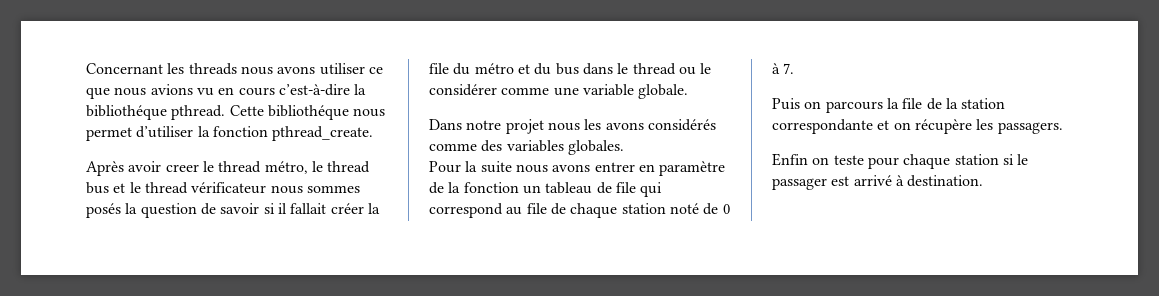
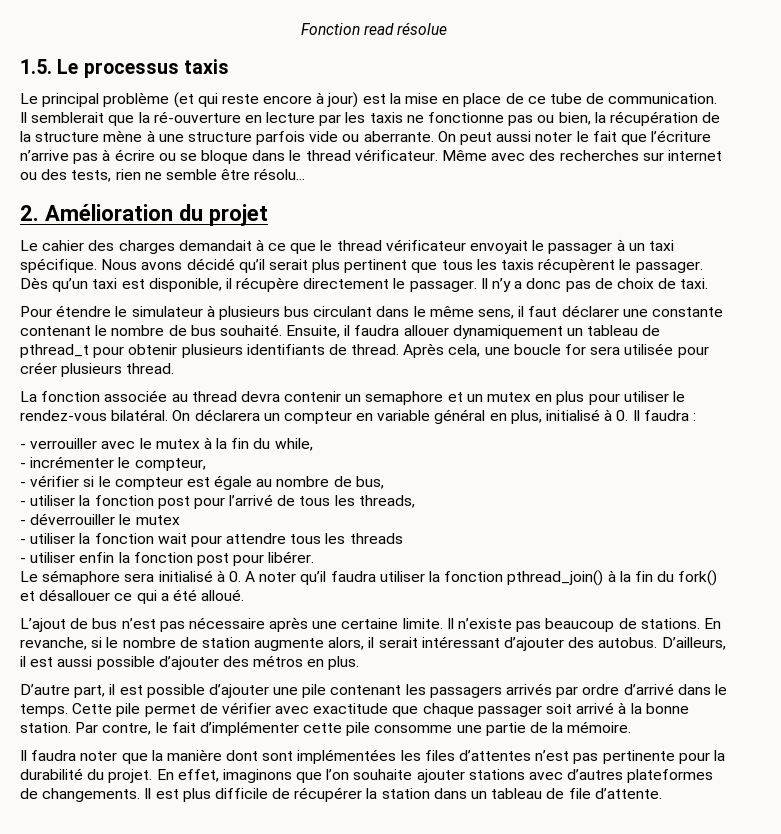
[86,63,383,75] [86,84,367,99] [86,105,386,120] [86,126,374,141] [86,161,371,176] [86,182,360,194] [86,203,380,218] [429,63,712,75] [429,84,689,99] [429,119,716,134] [429,140,624,155] [429,161,726,176] [429,182,663,197] [429,203,730,218] [772,63,795,74] [772,98,1006,113] [772,119,1063,134] [772,153,1029,169] [772,175,984,190] Concernant les threads nous avons utiliser ce que nous avions vu en cours c’est-à-dire la bibliothéque pthread. Cette bibliothéque nous permet d’utiliser la fonction pthread_create. // Après avoir creer le thread métro, le thread bus et le thread vérificateur nous sommes posés la question de savoir si il fallait créer la file du métro et du bus dans le thread ou le considérer comme une variable globale. // Dans notre projet nous les avons considérés comme des variables globales. // Pour la suite nous avons entrer en paramètre de la fonction un tableau de file qui correspond au file de chaque station noté de 0 à 7. // Puis on parcours la file de la station correspondante et on récupère les passagers. // Enfin on teste pour chaque station si le passager est arrivé à destination. -> [300,22,448,35] [20,59,229,78] [20,92,718,108] [20,111,721,126] [20,130,712,145] [20,149,722,164] [20,168,306,182] [20,204,268,226] [20,239,674,254] [20,258,703,273] [20,277,709,292] [20,305,723,320] [20,324,661,339] [20,343,709,358] [20,362,175,377] [20,390,685,405] [20,409,696,424] [20,437,313,451] [20,456,206,471] [20,475,384,490] [20,494,415,509] [20,513,180,525] [20,533,403,547] [20,551,315,566] [20,570,718,586] [20,589,245,604] [20,617,721,632] [20,636,726,651] [20,655,360,670] [20,683,727,698] [20,702,689,717] [20,721,632,736] [20,749,725,764] [20,768,714,783] [20,787,662,802] Fonction read résolue // 1.5. Le processus taxis // Le principal problème (et qui reste encore à jour) est la mise en place de ce tube de communication. Il semblerait que la ré-ouverture en lecture par les taxis ne fonctionne pas ou bien, la récupération de la structure mène à une structure parfois vide ou aberrante. On peut aussi noter le fait que l’écriture n’arrive pas à écrire ou se bloque dans le thread vérificateur. Même avec des recherches sur internet ou des tests, rien ne semble être résolu... // 2. Amélioration du projet // Le cahier des charges demandait à ce que le thread vérificateur envoyait le passager à un taxi spécifique. Nous avons décidé qu’il serait plus pertinent que tous les taxis récupèrent le passager. Dès qu’un taxi est disponible, il récupère directement le passager. Il n’y a donc pas de choix de taxi. // Pour étendre le simulateur à plusieurs bus circulant dans le même sens, il faut déclarer une constante contenant le nombre de bus souhaité. Ensuite, il faudra allouer dynamiquement un tableau de pthread_t pour obtenir plusieurs identifiants de thread. Après cela, une boucle for sera utilisée pour créer plusieurs thread. // La fonction associée au thread devra contenir un semaphore et un mutex en plus pour utiliser le rendez-vous bilatéral. On déclarera un compteur en variable général en plus, initialisé à 0. Il faudra : // - verrouiller avec le mutex à la fin du while, // - incrémenter le compteur, // - vérifier si le compteur est égale au nombre de bus, // - utiliser la fonction post pour l’arrivé de tous les threads, // - déverrouiller le mutex // - utiliser la fonction wait pour attendre tous les threads // - utiliser enfin la fonction post pour libérer. // Le sémaphore sera initialisé à 0. A noter qu’il faudra utiliser la fonction pthread_join() à la fin du fork() et désallouer ce qui a été alloué. // L’ajout de bus n’est pas nécessaire après une certaine limite. Il n’existe pas beaucoup de stations. En revanche, si le nombre de station augmente alors, il serait intéressant d’ajouter des autobus. D’ailleurs, il est aussi possible d’ajouter des métros en plus. // D’autre part, il est possible d’ajouter une pile contenant les passagers arrivés par ordre d’arrivé dans le temps. Cette pile permet de vérifier avec exactitude que chaque passager soit arrivé à la bonne station. Par contre, le fait d’implémenter cette pile consomme une partie de la mémoire. // Il faudra noter que la manière dont sont implémentées les files d’attentes n’est pas pertinente pour la durabilité du projet. En effet, imaginons que l’on souhaite ajouter stations avec d’autres plateformes de changements. Il est plus difficile de récupérer la station dans un tableau de file d’attente.

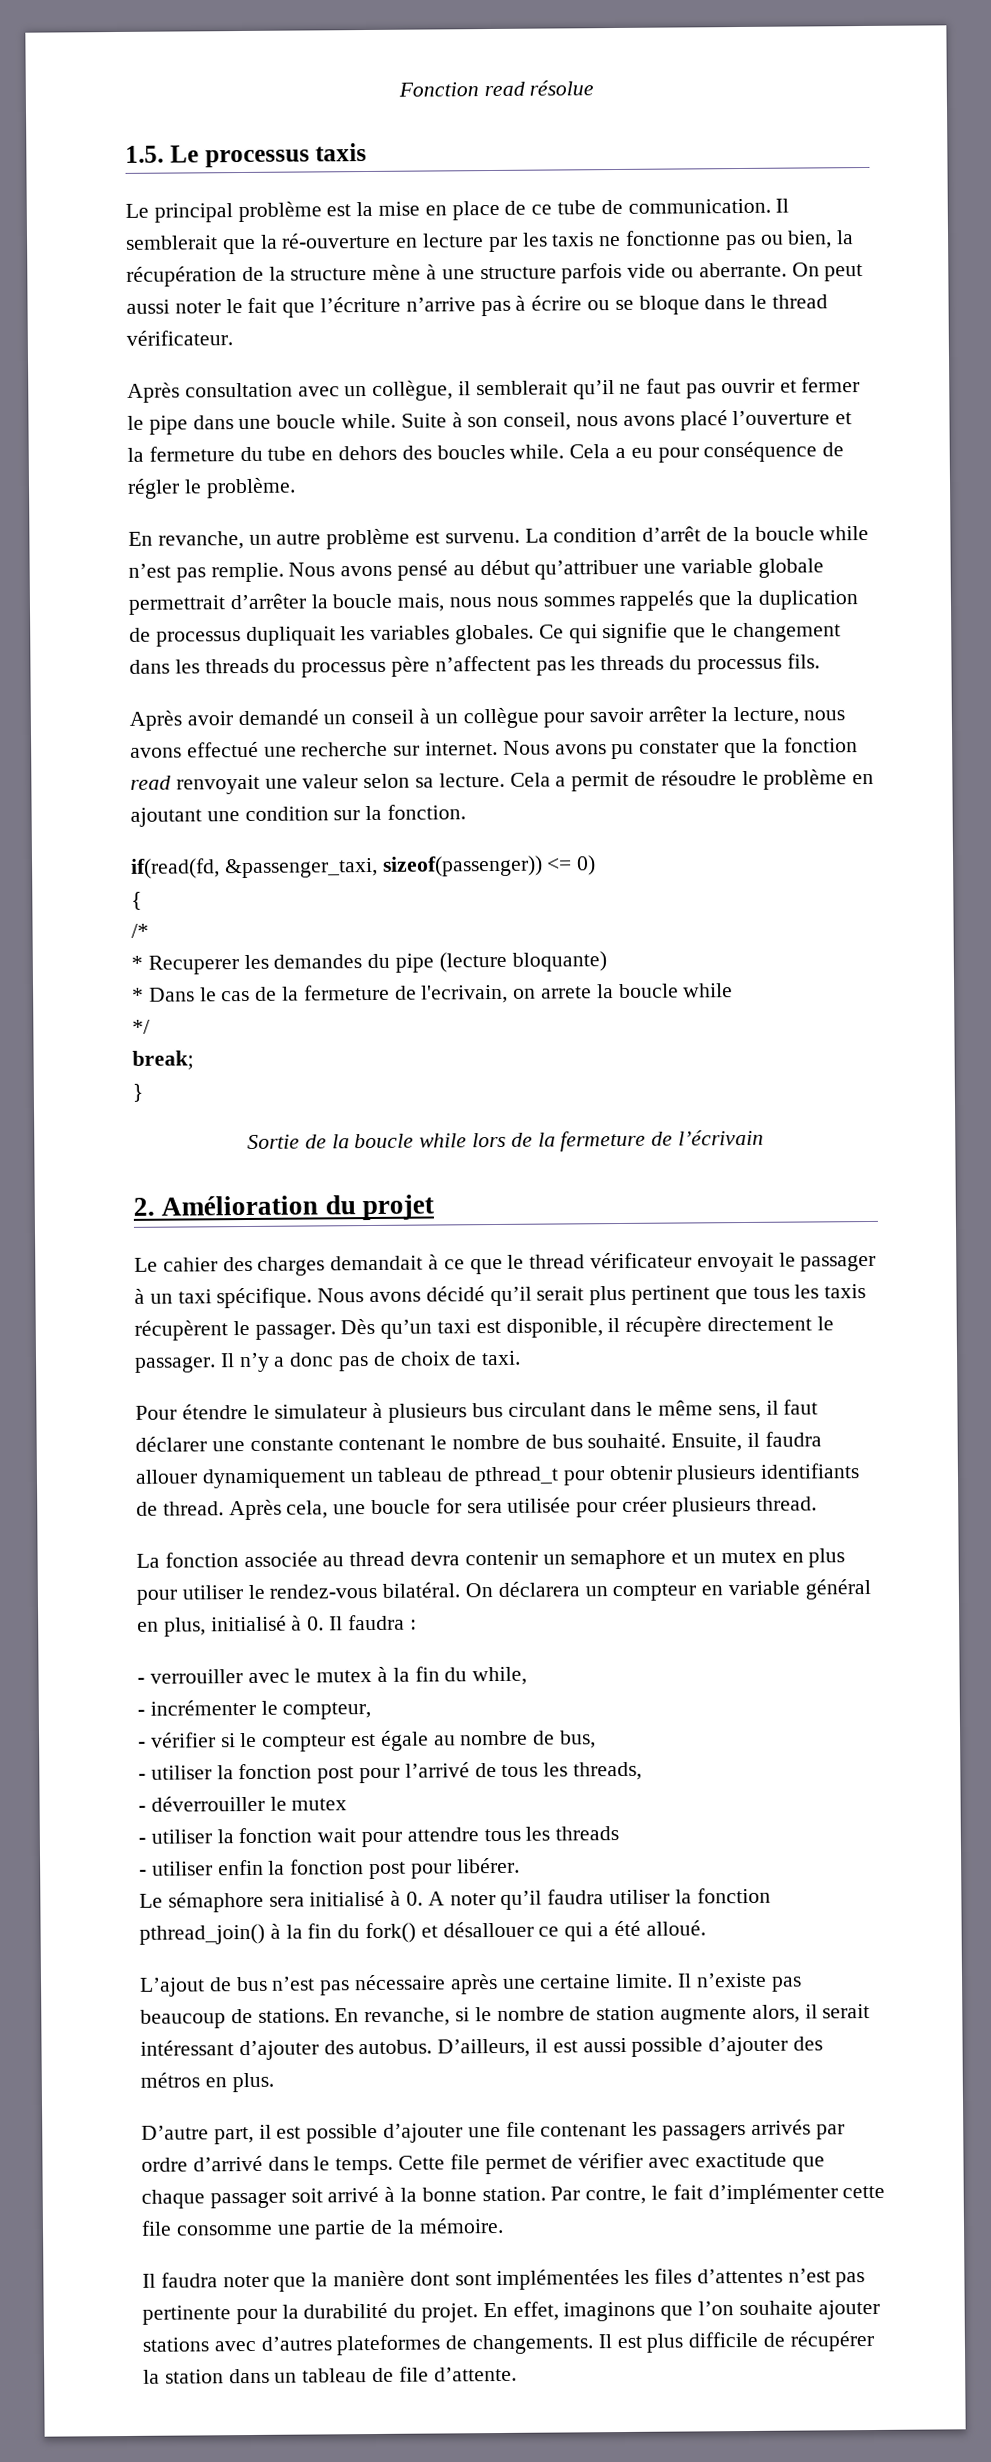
[173,92,359,108] (et qui reste encore à jour) -> (322, 212) none
[442,150,722,161] [20,168,306,182] Même avec des recherches sur internet ou des tests, rien ne semble être résolu... -> [127,377,861,403] [127,410,853,435] [127,441,845,463] [127,477,296,499] [128,525,870,550] [128,558,824,583] [128,590,859,615] [129,622,841,647] [129,653,820,678] [129,706,846,731] [130,737,858,760] [130,769,875,795] [130,804,467,827] [131,855,597,879] [131,891,142,910] [131,923,149,938] [131,951,607,975] [132,983,734,1004] [132,1019,150,1034] [132,1050,194,1070] [132,1083,143,1102] [246,1129,765,1152] // Après consultation avec un collègue, il semblerait qu’il ne faut pas ouvrir et fermer le pipe dans une boucle while. Suite à son conseil, nous avons placé l’ouverture et la fermeture du tube en dehors des boucles while. Cela a eu pour conséquence de régler le problème. // En revanche, un autre problème est survenu. La condition d’arrêt de la boucle while n’est pas remplie. Nous avons pensé au début qu’attribuer une variable globale permettrait d’arrêter la boucle mais, nous nous sommes rappelés que la duplication de processus dupliquait les variables globales. Ce qui signifie que le changement dans les threads du processus père n’affectent pas les threads du processus fils. // Après avoir demandé un conseil à un collègue pour savoir arrêter la lecture, nous avons effectué une recherche sur internet. Nous avons pu constater que la fonction read renvoyait une valeur selon sa lecture. Cela a permit de résoudre le problème en ajoutant une condition sur la fonction. // if(read(fd, &passenger_taxi, sizeof(passenger)) <= 0) // { // /* // * Recuperer les demandes du pipe (lecture bloquante) // * Dans le cas de la fermeture de l'ecrivain, on arrete la boucle while // */ // break; // } // Sortie de la boucle while lors de la fermeture de l’écrivain
[302,684,327,698] pile -> [505,2121,536,2137] file
[116,703,141,717] pile -> [449,2154,480,2170] file
[346,722,371,736] pile -> [141,2220,172,2236] file

